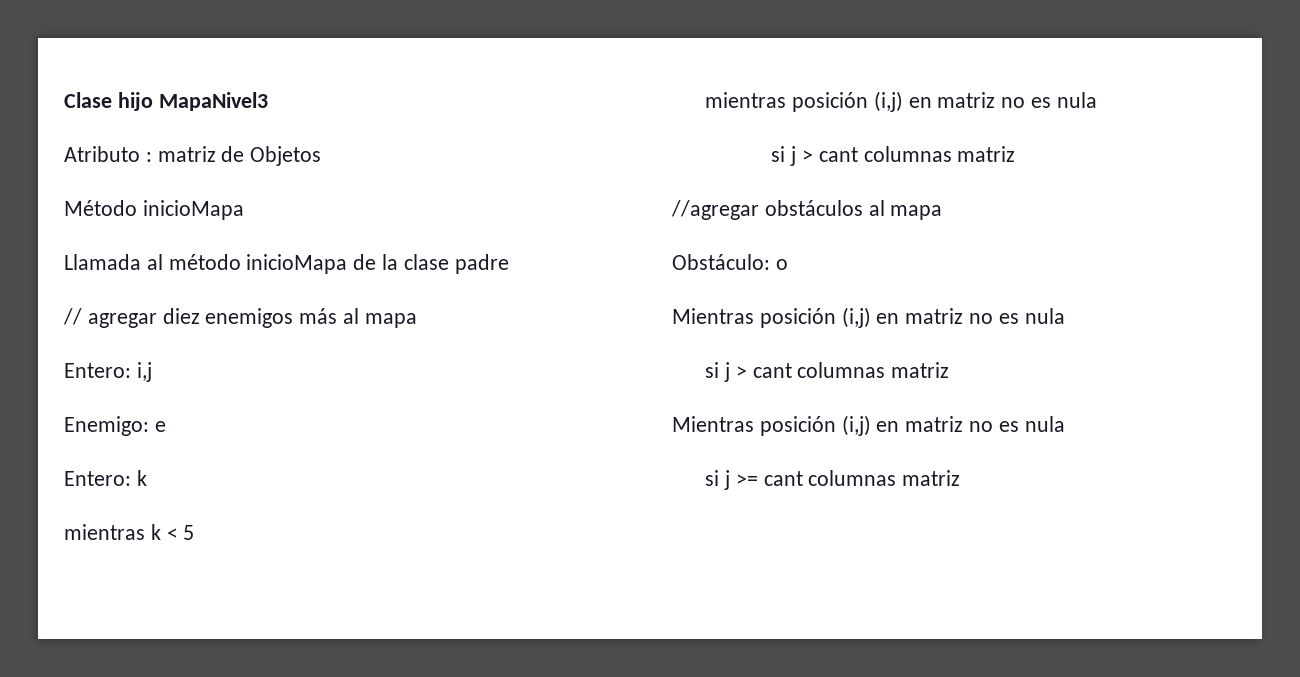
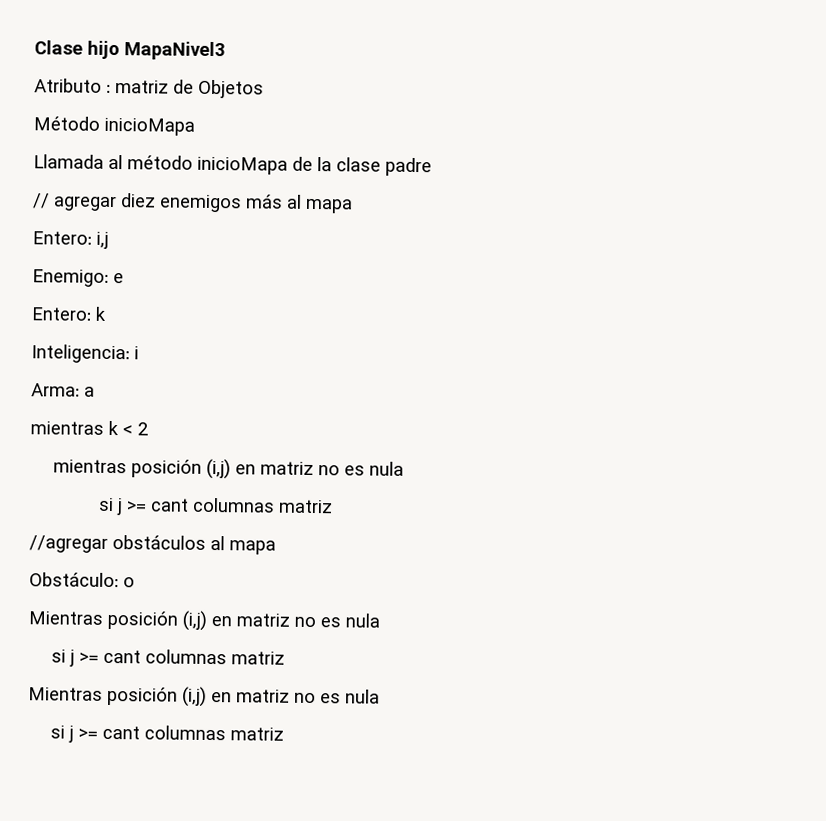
(147, 478) none -> [31,344,139,364] [31,383,95,397] // Inteligencia: i // Arma: a
[183,525,195,540] 5 -> [137,422,148,436] 2
[802,150,814,162] > -> [125,501,147,512] >=
[735,366,747,378] > -> [78,652,99,663] >=

